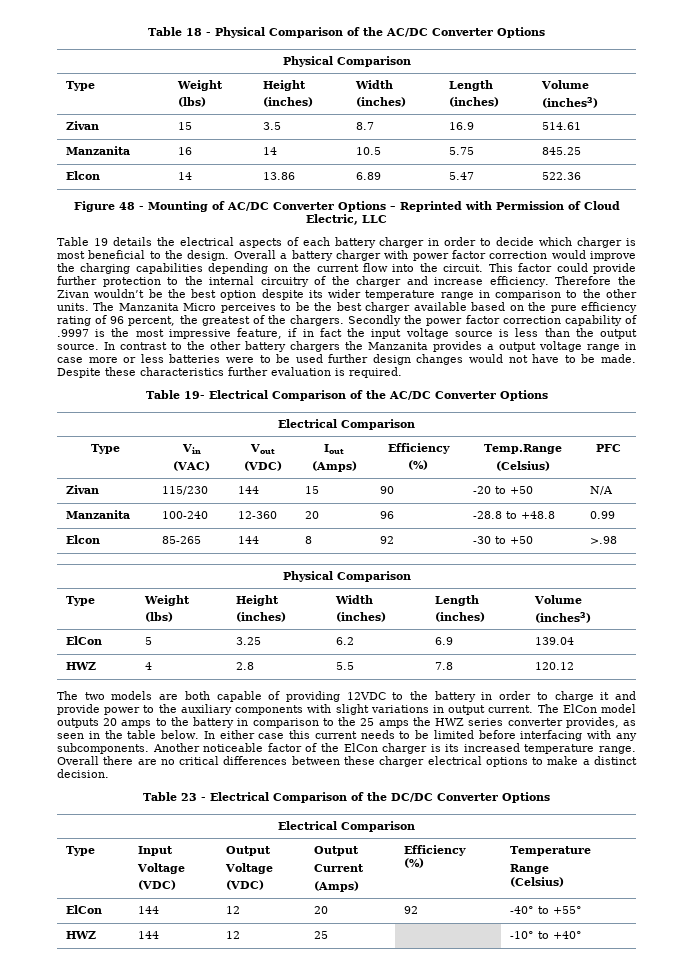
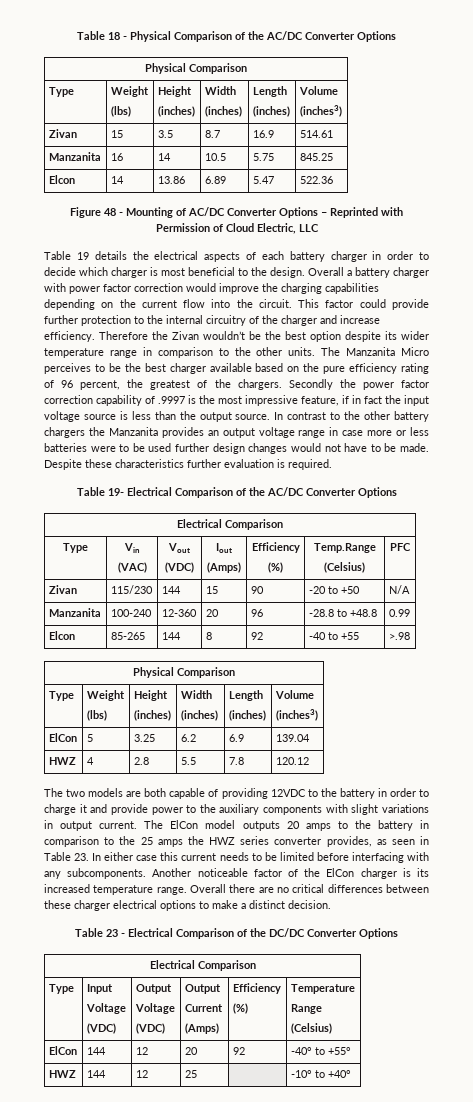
[487,344,494,350] a -> [207,430,219,436] an
[472,536,533,544] -30 to +50 -> [308,632,359,640] -40 to +55
[104,730,200,739] the table below. -> [44,852,90,861] Table 23.

